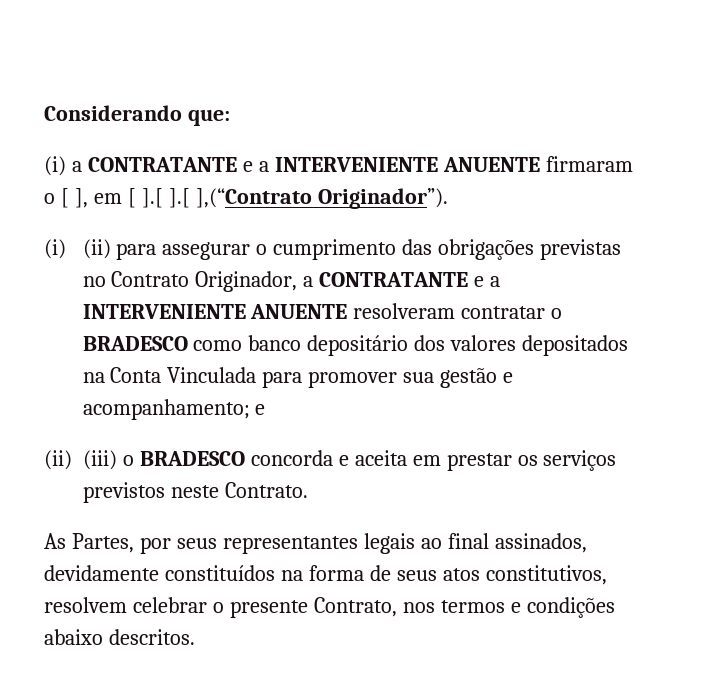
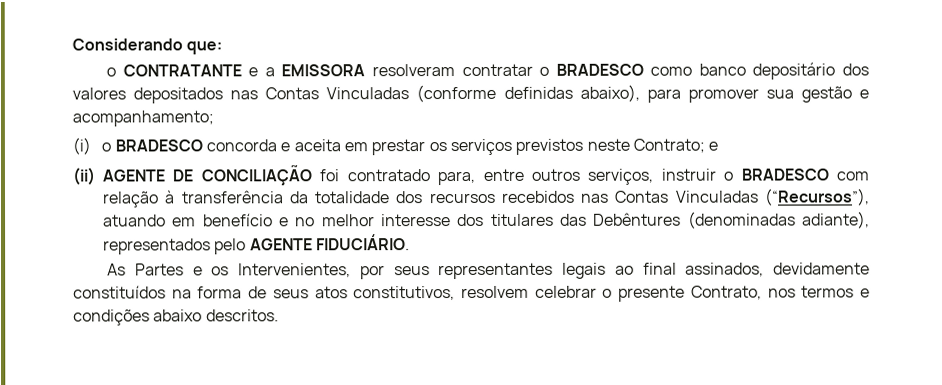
[44,156,633,176] [44,188,448,209] [44,239,622,260] [82,271,501,292] [82,304,348,319] (i) a CONTRATANTE e a INTERVENIENTE ANUENTE firmaram o [ ], em [ ].[ ].[ ],(“Contrato Originador”). // (i) (ii) para assegurar o cumprimento das obrigações previstas no Contrato Originador, a CONTRATANTE e a INTERVENIENTE ANUENTE -> [106,64,366,77] o CONTRATANTE e a EMISSORA
[82,367,257,383] na Conta Vinculada -> [230,84,640,103] nas Contas Vinculadas (conforme definidas abaixo),
[255,404,266,415] [44,450,117,470] e // (ii) (iii) -> [72,137,91,155] // (i)
[224,482,308,498] [44,533,134,553] Contrato. // As Partes, -> [632,138,719,153] [72,165,869,186] [102,188,870,208] [103,211,871,229] [103,234,410,255] [107,263,352,278] Contrato; e // (ii) AGENTE DE CONCILIAÇÃO foi contratado para, entre outros serviços, instruir o BRADESCO com relação à transferência da totalidade dos recursos recebidos nas Contas Vinculadas (“Recursos”), atuando em benefício e no melhor interesse dos titulares das Debêntures (denominadas adiante), representados pelo AGENTE FIDUCIÁRIO. // As Partes e os Intervenientes,

